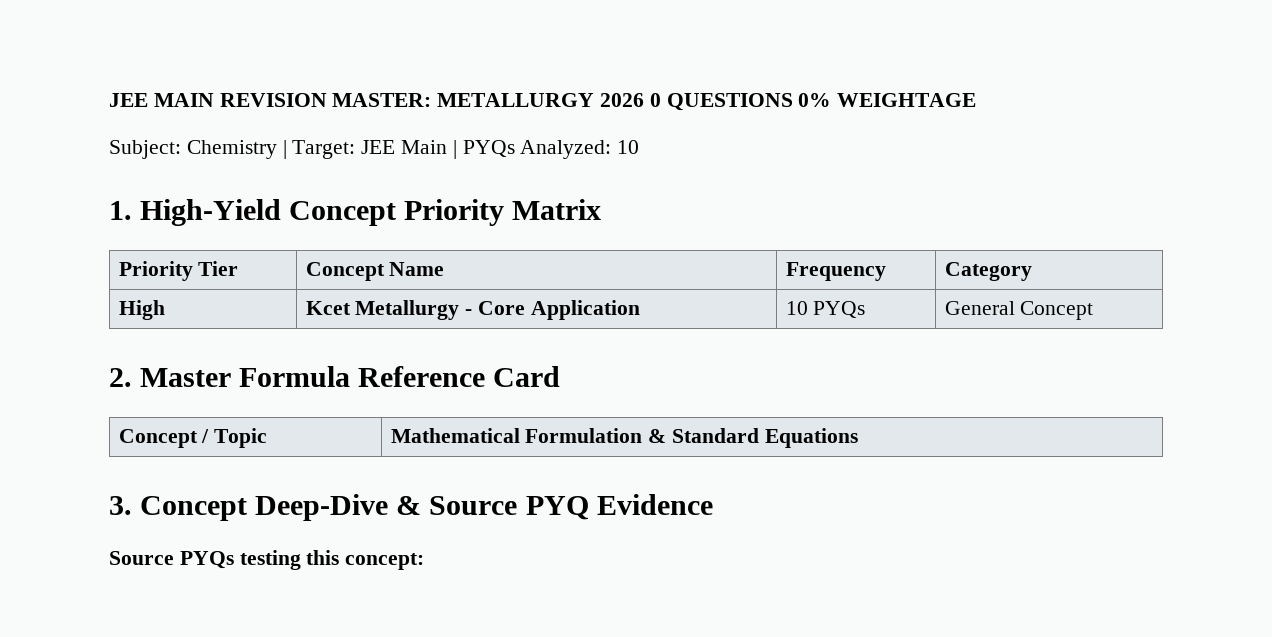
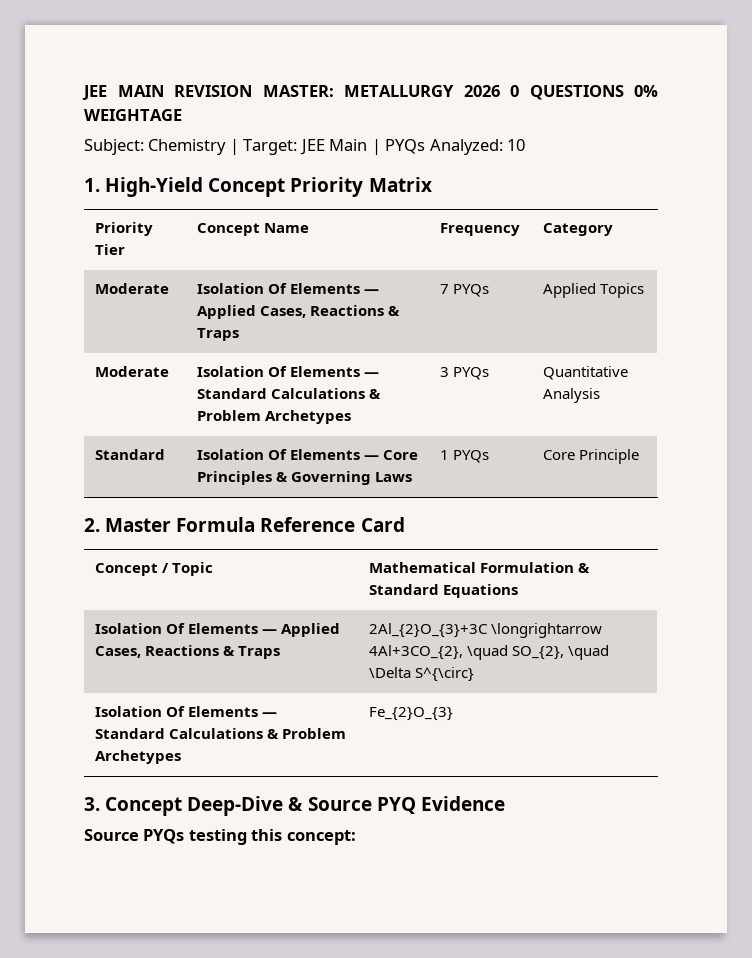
[118,300,165,320] [305,300,640,320] [785,301,866,318] [944,301,1094,320] High | Kcet Metallurgy - Core Application | 10 PYQs | General Concept -> [95,283,170,294] [197,283,380,294] [197,305,401,319] [197,328,240,341] [440,284,490,297] [543,283,645,298] [95,366,170,377] [197,366,380,377] [197,388,382,399] [197,410,352,424] [440,367,490,380] [543,366,629,380] [543,388,601,403] [95,449,166,460] [197,449,419,460] [197,471,413,485] [440,450,490,463] [543,449,640,464] Moderate | Isolation Of Elements — Applied Cases, Reactions & Traps | 7 PYQs | Applied Topics // Moderate | Isolation Of Elements — Standard Calculations & Problem Archetypes | 3 PYQs | Quantitative Analysis // Standard | Isolation Of Elements — Core Principles & Governing Laws | 1 PYQs | Core Principle
(858, 438) none -> [95,623,341,637] [95,645,281,659] [369,623,603,638] [369,645,610,660] [369,667,475,682] [95,706,278,717] [95,728,347,739] [95,750,182,764] [369,707,454,721] // Isolation Of Elements — Applied Cases, Reactions & Traps | 2Al_{2}O_{3}+3C \longrightarrow 4Al+3CO_{2}, \quad SO_{2}, \quad \Delta S^{\circ} // Isolation Of Elements — Standard Calculations & Problem Archetypes | Fe_{2}O_{3}

